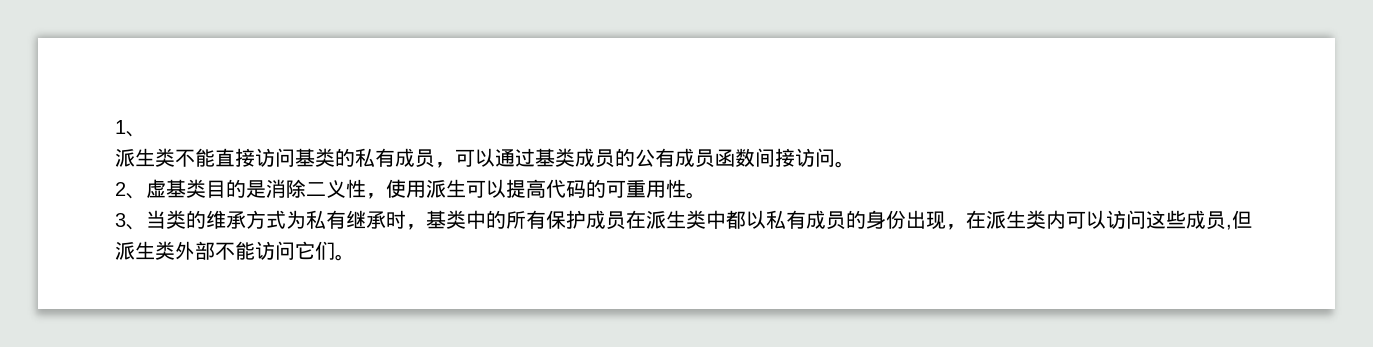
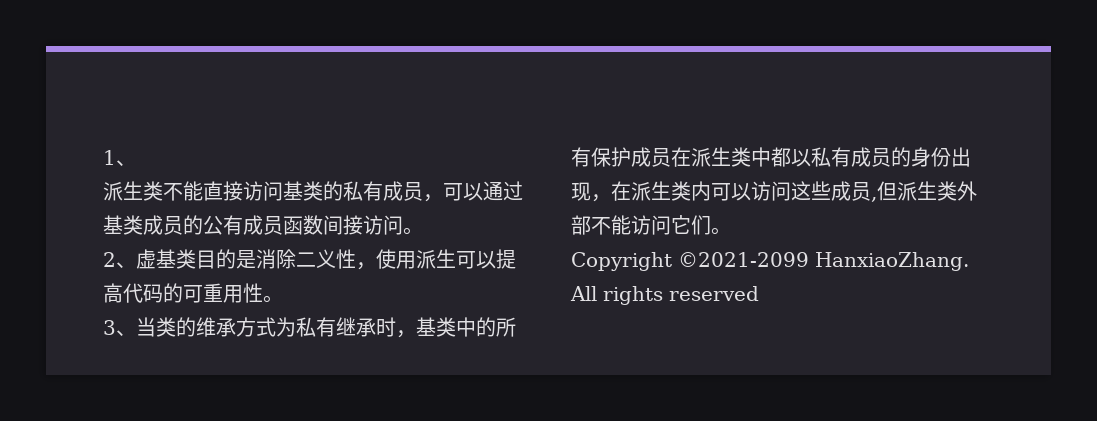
(355, 257) none -> [571,252,969,271] [570,286,759,305] // Copyright ©2021-2099 HanxiaoZhang. All rights reserved

